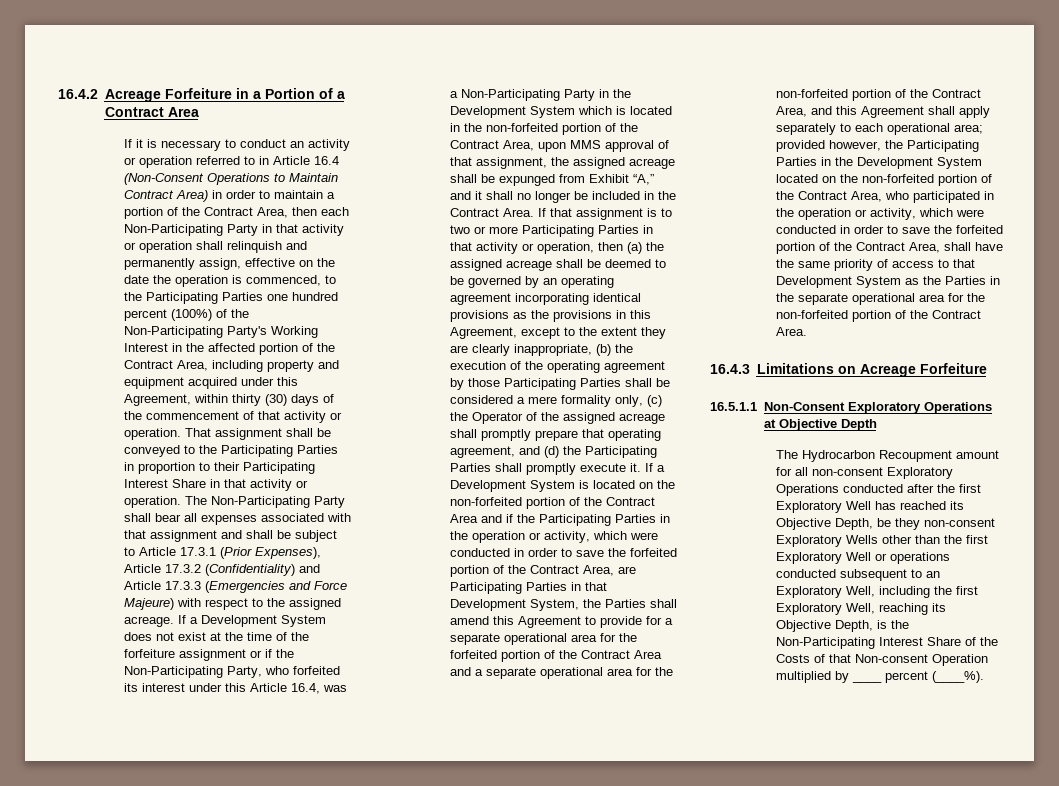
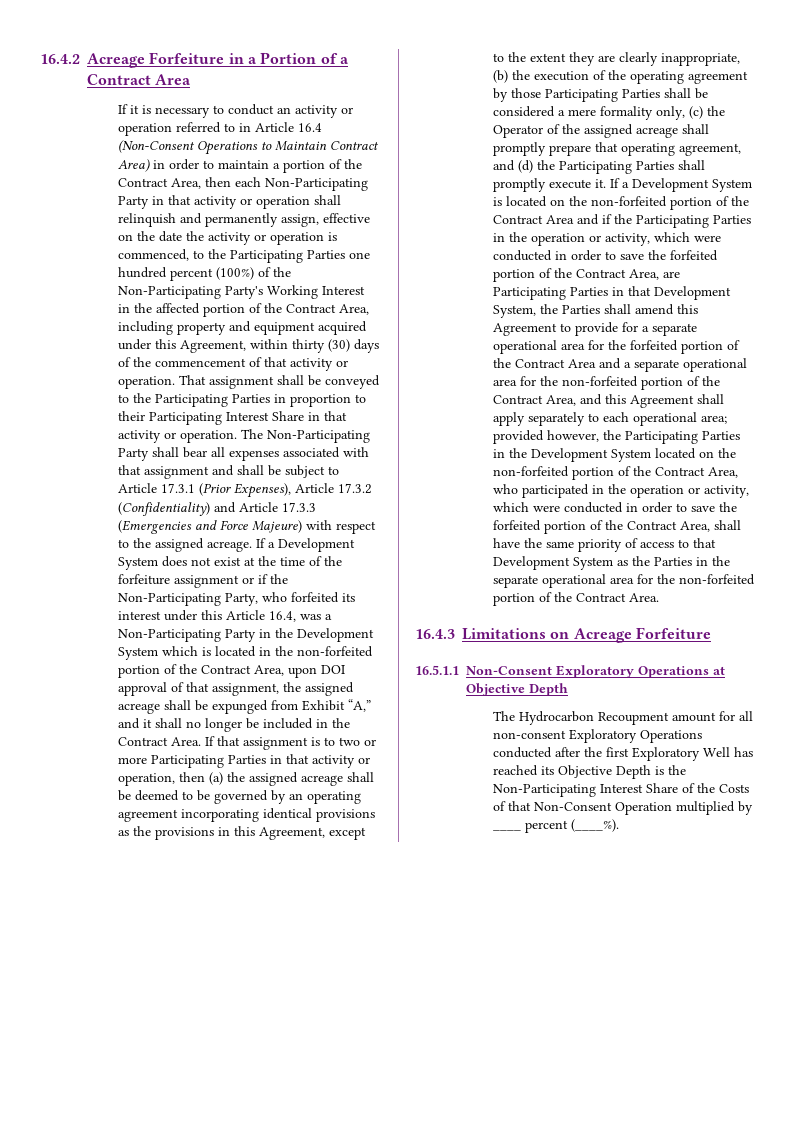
(171, 279) none -> [208,232,267,245] activity or
[569,140,601,149] MMS -> [321,665,346,674] DOI
[834,518,995,530] [775,535,988,547] [775,552,950,564] [775,569,940,581] [775,586,978,598] [775,603,946,615] [775,620,873,632] Depth, be they non-consent Exploratory Wells other than the first Exploratory Well or operations conducted subsequent to an Exploratory Well, including the first Exploratory Well, reaching its Objective Depth, -> [616,765,652,779] Depth
[854,654,928,663] Non-consent -> [534,802,613,811] Non-Consent

